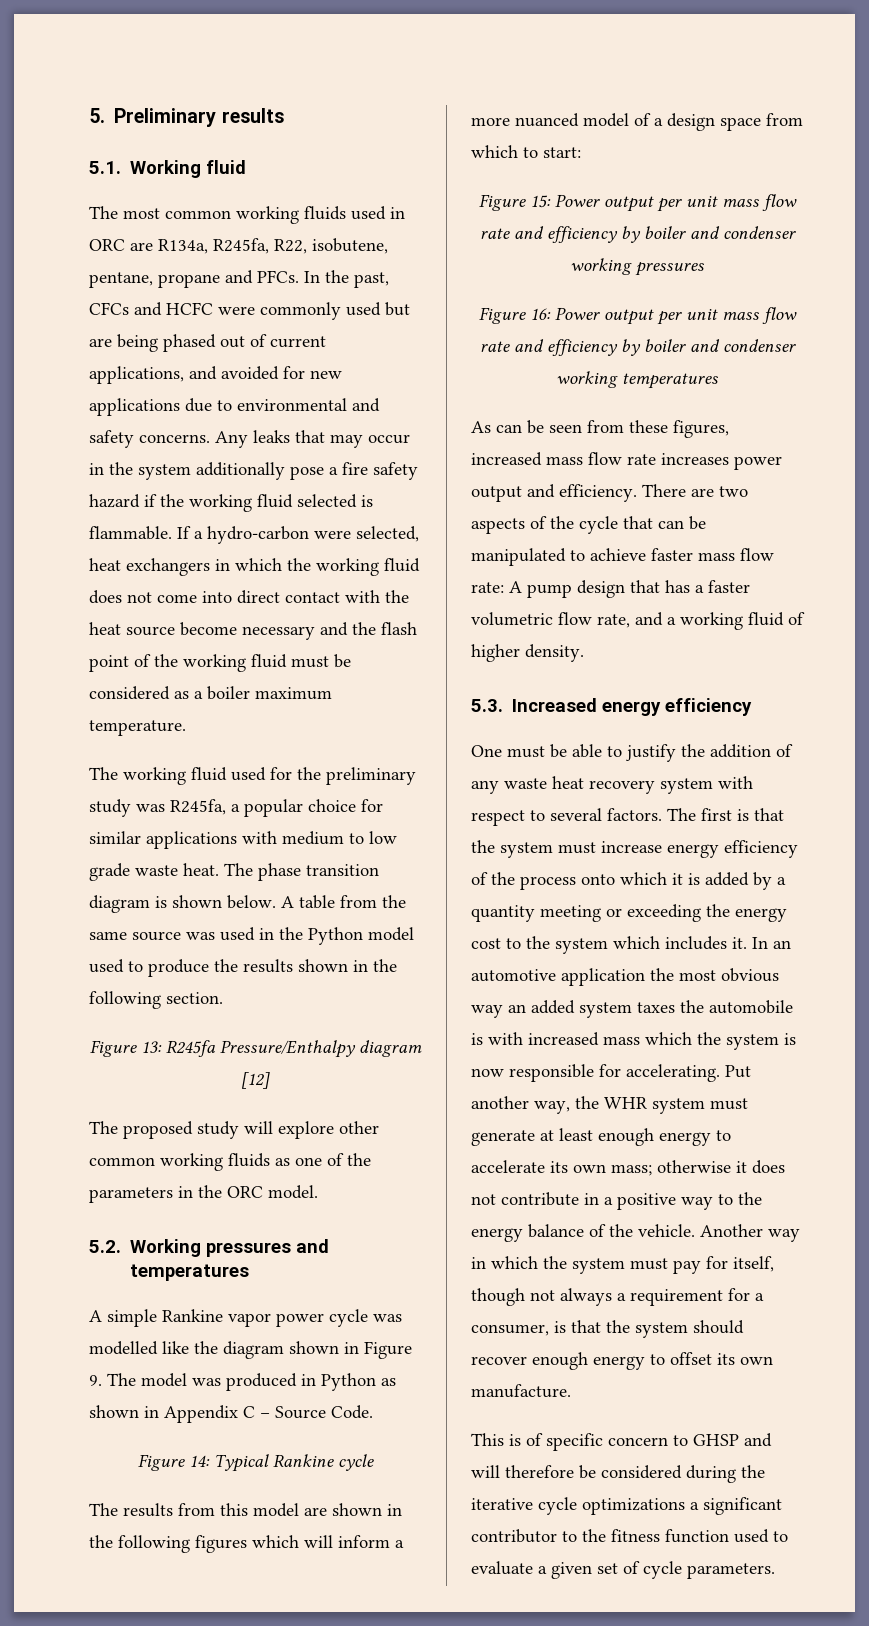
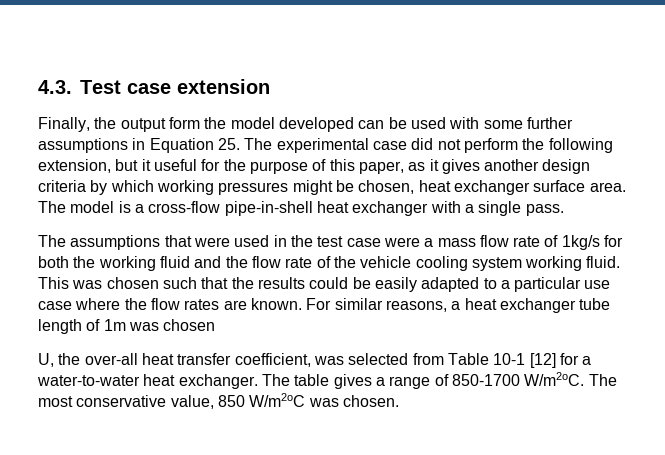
[89,108,284,127] [89,160,247,178] [89,206,405,224] [89,238,388,254] [89,270,389,288] [89,302,410,320] [89,334,326,352] [89,366,342,384] [89,398,380,416] [89,430,410,448] [89,462,418,480] [89,494,373,512] [89,526,419,544] [89,558,420,576] [89,590,409,604] [89,622,417,640] [89,654,351,672] [89,686,332,700] [89,720,186,736] [89,767,416,785] [89,799,383,817] [89,831,397,849] [89,863,379,881] [89,895,406,913] [89,927,414,945] [89,959,397,977] [89,991,223,1009] [89,1040,422,1058] [241,1072,270,1089] [89,1121,379,1139] [89,1153,371,1171] [89,1185,318,1203] [89,1239,330,1257] [130,1264,250,1281] [89,1309,402,1327] [89,1341,412,1359] [89,1373,396,1391] [89,1405,373,1423] [137,1454,374,1472] [89,1503,402,1517] [89,1535,404,1553] [471,113,803,131] [471,145,581,158] [478,194,797,212] [479,226,796,243] [570,258,704,276] [478,307,797,325] [479,339,796,356] [556,371,718,389] [471,420,729,438] [471,452,782,470] [471,484,748,502] [471,516,706,534] [471,548,774,566] [471,580,750,598] [471,612,805,630] [471,644,584,662] [471,698,753,716] [471,744,793,762] [471,776,753,794] [471,808,784,826] [471,840,798,858] [471,872,786,890] [471,904,787,922] [471,936,791,954] [471,968,779,986] [471,1000,793,1018] [471,1032,796,1050] [471,1064,751,1082] [471,1096,748,1114] [471,1128,731,1146] [471,1160,785,1176] [471,1192,762,1210] [471,1224,800,1242] [471,1256,774,1274] [471,1288,764,1306] [471,1320,744,1338] [471,1352,773,1370] [471,1384,571,1398] [471,1433,772,1451] [471,1465,765,1483] [471,1497,782,1515] [471,1529,788,1543] [471,1561,775,1579] 5. Preliminary results // 5.1. Working fluid // The most common working fluids used in ORC are R134a, R245fa, R22, isobutene, pentane, propane and PFCs. In the past, CFCs and HCFC were commonly used but are being phased out of current applications, and avoided for new applications due to environmental and safety concerns. Any leaks that may occur in the system additionally pose a fire safety hazard if the working fluid selected is flammable. If a hydro-carbon were selected, heat exchangers in which the working fluid does not come into direct contact with the heat source become necessary and the flash point of the working fluid must be considered as a boiler maximum temperature. // The working fluid used for the preliminary study was R245fa, a popular choice for similar applications with medium to low grade waste heat. The phase transition diagram is shown below. A table from the same source was used in the Python model used to produce the results shown in the following section. // Figure 13: R245fa Pressure/Enthalpy diagram [12] // The proposed study will explore other common working fluids as one of the parameters in the ORC model. // 5.2. Working pressures and temperatures // A simple Rankine vapor power cycle was modelled like the diagram shown in Figure 9. The model was produced in Python as shown in Appendix C – Source Code. // Figure 14: Typical Rankine cycle // The results from this model are shown in the following figures which will inform a more nuanced model of a design space from which to start: // Figure 15: Power output per unit mass flow rate and efficiency by boiler and condenser working pressures // Figure 16: Power output per unit mass flow rate and efficiency by boiler and condenser working temperatures // As can be seen from these figures, increased mass flow rate increases power output and efficiency. There are two aspects of the cycle that can be manipulated to achieve faster mass flow rate: A pump design that has a faster volumetric flow rate, and a working fluid of higher density. // 5.3. Increased energy efficiency // One must be able to justify the addition of any waste heat recovery system with respect to several factors. The first is that the system must increase energy efficiency of the process onto which it is added by a quantity meeting or exceeding the energy cost to the system which includes it. In an automotive application the most obvious way an added system taxes the automobile is with increased mass which the system is now responsible for accelerating. Put another way, the WHR system must generate at least enough energy to accelerate its own mass; otherwise it does not contribute in a positive way to the energy balance of the vehicle. Another way in which the system must pay for itself, though not always a requirement for a consumer, is that the system should recover enough energy to offset its own manufacture. // This is of specific concern to GHSP and will therefore be considered during the iterative cycle optimizations a significant contributor to the fitness function used to evaluate a given set of cycle parameters. -> [38,79,270,94] [38,117,573,132] [38,138,613,153] [38,159,591,174] [38,180,626,195] [38,201,564,216] [38,235,624,250] [38,256,621,271] [38,277,611,292] [38,298,611,313] [38,319,216,334] [38,353,592,368] [37,372,617,389] [38,393,399,409] 4.3. Test case extension // Finally, the output form the model developed can be used with some further assumptions in Equation 25. The experimental case did not perform the following extension, but it useful for the purpose of this paper, as it gives another design criteria by which working pressures might be chosen, heat exchanger surface area. The model is a cross-flow pipe-in-shell heat exchanger with a single pass. // The assumptions that were used in the test case were a mass flow rate of 1kg/s for both the working fluid and the flow rate of the vehicle cooling system working fluid. This was chosen such that the results could be easily adapted to a particular use case where the flow rates are known. For similar reasons, a heat exchanger tube length of 1m was chosen // U, the over-all heat transfer coefficient, was selected from Table 10-1 [12] for a water-to-water heat exchanger. The table gives a range of 850-1700 W/m2oC. The most conservative value, 850 W/m2oC was chosen.

